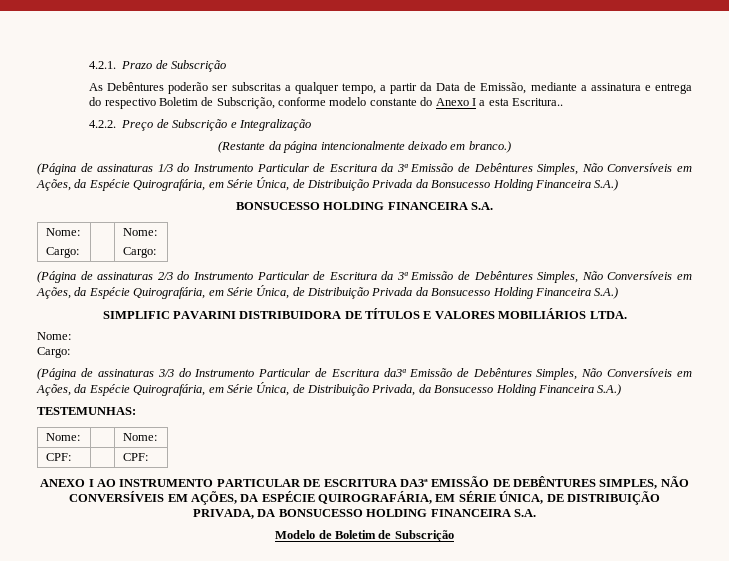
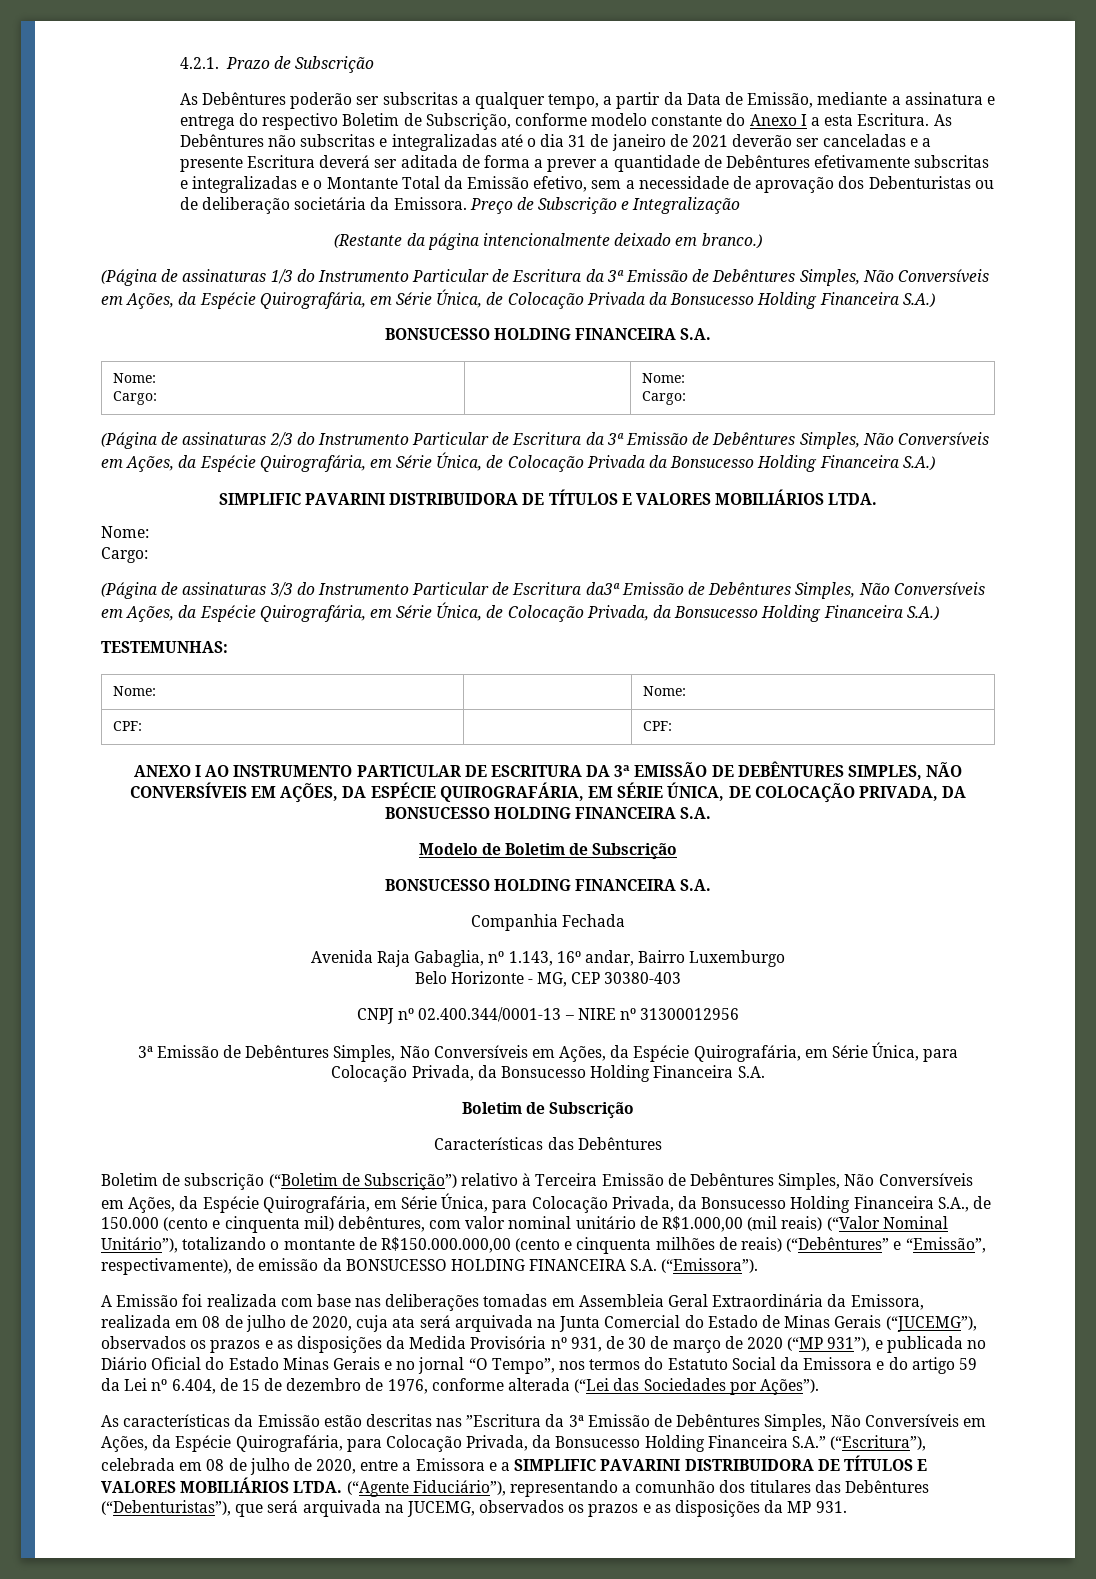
[512,98,564,106] [89,120,117,128] Escritura.. // 4.2.2. -> [857,113,952,126] [179,134,931,151] [179,155,990,172] [179,176,994,193] [179,197,467,214] Escritura. As Debêntures não subscritas e integralizadas até o dia 31 de janeiro de 2021 deverão ser canceladas e a presente Escritura deverá ser aditada de forma a prever a quantidade de Debêntures efetivamente subscritas e integralizadas e o Montante Total da Emissão efetivo, sem a necessidade de aprovação dos Debenturistas ou de deliberação societária da Emissora.
[307,179,369,191] Distribuição -> [507,292,584,309] Colocação
[307,287,369,299] Distribuição -> [507,455,584,472] Colocação
[307,384,369,396] Distribuição -> [507,605,584,622] Colocação
[399,479,428,487] DA3ª -> [586,765,631,777] DA 3ª
[566,491,660,505] DISTRIBUIÇÃO -> [754,783,855,803] COLOCAÇÃO
(454, 536) none -> [384,879,712,891] [470,914,626,931] [310,950,786,967] [414,971,682,987] [356,1007,740,1024] [137,1042,959,1062] [331,1065,765,1082] [461,1102,635,1119] [434,1137,662,1150] [101,1173,973,1190] [101,1193,991,1213] [101,1216,948,1233] [101,1237,986,1254] [101,1258,759,1275] [101,1294,924,1311] [101,1315,977,1332] [101,1336,986,1353] [101,1357,977,1374] [101,1378,819,1395] [101,1414,986,1431] [101,1435,927,1452] [101,1455,928,1475] [101,1477,930,1497] [101,1500,847,1517] // BONSUCESSO HOLDING FINANCEIRA S.A. // Companhia Fechada // Avenida Raja Gabaglia, nº 1.143, 16º andar, Bairro Luxemburgo // Belo Horizonte - MG, CEP 30380-403 // CNPJ nº 02.400.344/0001-13 – NIRE nº 31300012956 // 3ª Emissão de Debêntures Simples, Não Conversíveis em Ações, da Espécie Quirografária, em Série Única, para Colocação Privada, da Bonsucesso Holding Financeira S.A. // Boletim de Subscrição // Características das Debêntures // Boletim de subscrição (“Boletim de Subscrição”) relativo à Terceira Emissão de Debêntures Simples, Não Conversíveis em Ações, da Espécie Quirografária, em Série Única, para Colocação Privada, da Bonsucesso Holding Financeira S.A., de 150.000 (cento e cinquenta mil) debêntures, com valor nominal unitário de R$1.000,00 (mil reais) (“Valor Nominal Unitário”), totalizando o montante de R$150.000.000,00 (cento e cinquenta milhões de reais) (“Debêntures” e “Emissão”, respectivamente), de emissão da BONSUCESSO HOLDING FINANCEIRA S.A. (“Emissora”). // A Emissão foi realizada com base nas deliberações tomadas em Assembleia Geral Extraordinária da Emissora, realizada em 08 de julho de 2020, cuja ata será arquivada na Junta Comercial do Estado de Minas Gerais (“JUCEMG”), observados os prazos e as disposições da Medida Provisória nº 931, de 30 de março de 2020 (“MP 931”), e publicada no Diário Oficial do Estado Minas Gerais e no jornal “O Tempo”, nos termos do Estatuto Social da Emissora e do artigo 59 da Lei nº 6.404, de 15 de dezembro de 1976, conforme alterada (“Lei das Sociedades por Ações”). // As características da Emissão estão descritas nas ”Escritura da 3ª Emissão de Debêntures Simples, Não Conversíveis em Ações, da Espécie Quirografária, para Colocação Privada, da Bonsucesso Holding Financeira S.A.” (“Escritura”), celebrada em 08 de julho de 2020, entre a Emissora e a SIMPLIFIC PAVARINI DISTRIBUIDORA DE TÍTULOS E VALORES MOBILIÁRIOS LTDA. (“Agente Fiduciário”), representando a comunhão dos titulares das Debêntures (“Debenturistas”), que será arquivada na JUCEMG, observados os prazos e as disposições da MP 931.

